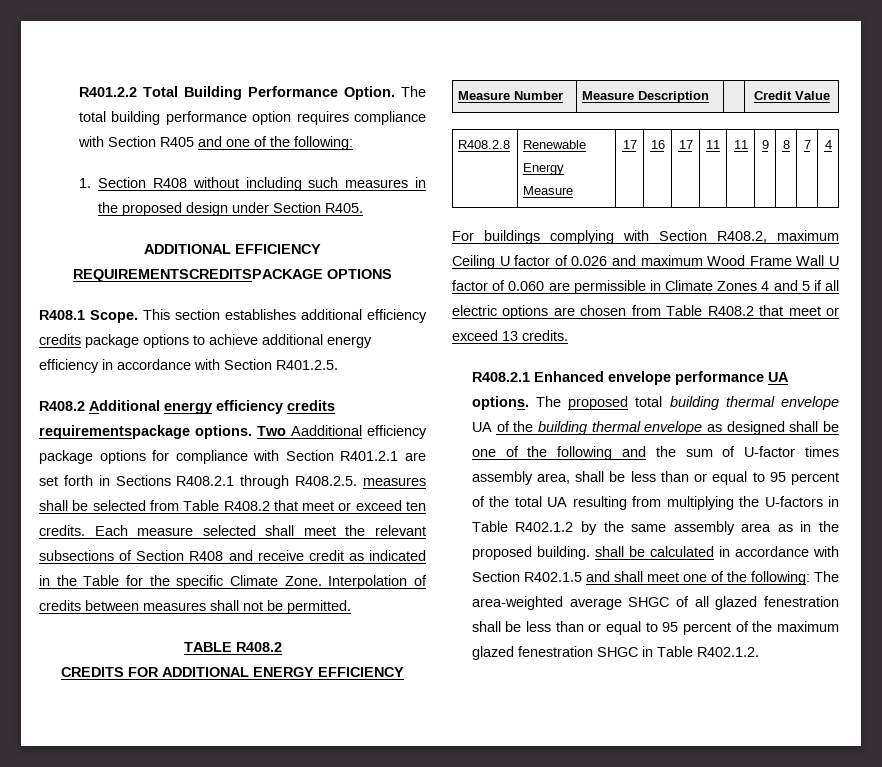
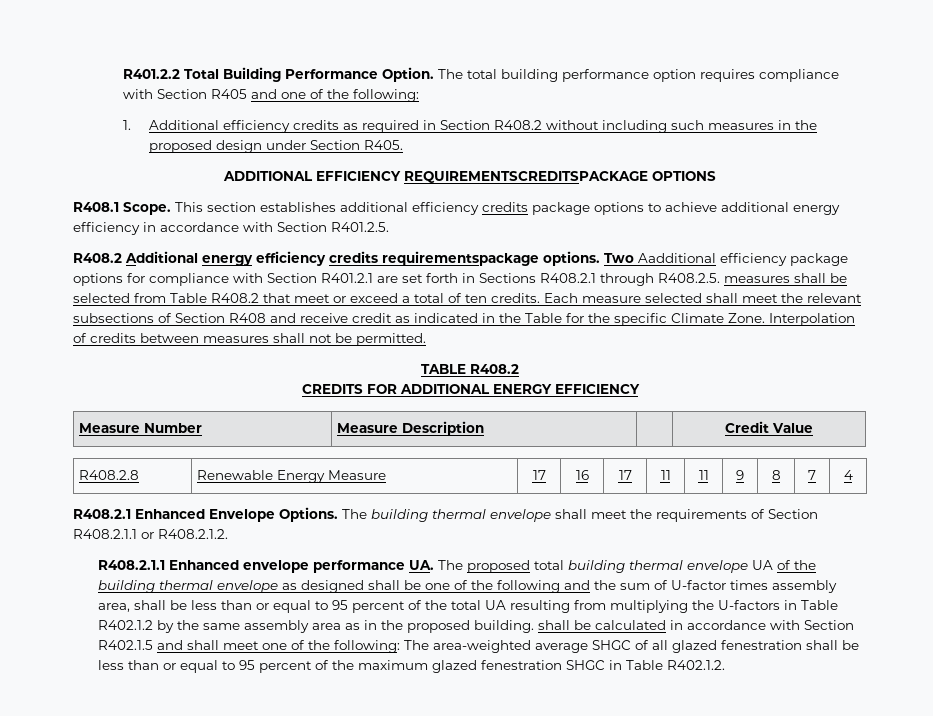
[98,177,188,188] Section R408 -> [148,120,542,133] Additional efficiency credits as required in Section R408.2
(402, 505) none -> [402,293,462,303] a total of
[452,230,839,244] [452,255,839,269] [452,280,840,294] [452,305,840,319] [452,330,568,341] [471,372,530,382] For buildings complying with Section R408.2, maximum Ceiling U factor of 0.026 and maximum Wood Frame Wall U factor of 0.060 are permissible in Climate Zones 4 and 5 if all electric options are chosen from Table R408.2 that meet or exceed 13 credits. // R408.2.1 -> [73,507,818,522] [73,529,228,539] [98,560,166,570] R408.2.1 Enhanced Envelope Options. The building thermal envelope shall meet the requirements of Section R408.2.1.1 or R408.2.1.2. // R408.2.1.1
[767,372,789,382] [471,396,529,410] UA options. -> [409,560,435,570] UA.

